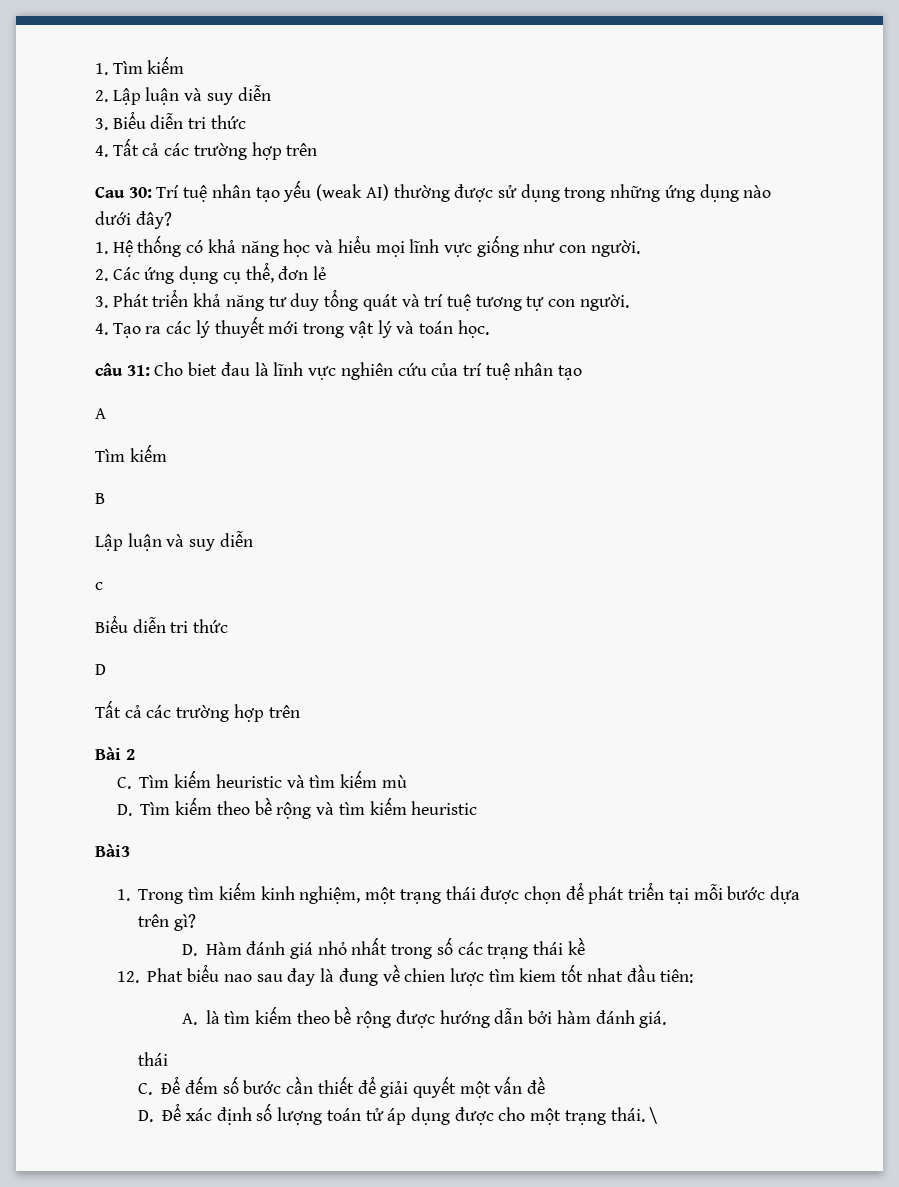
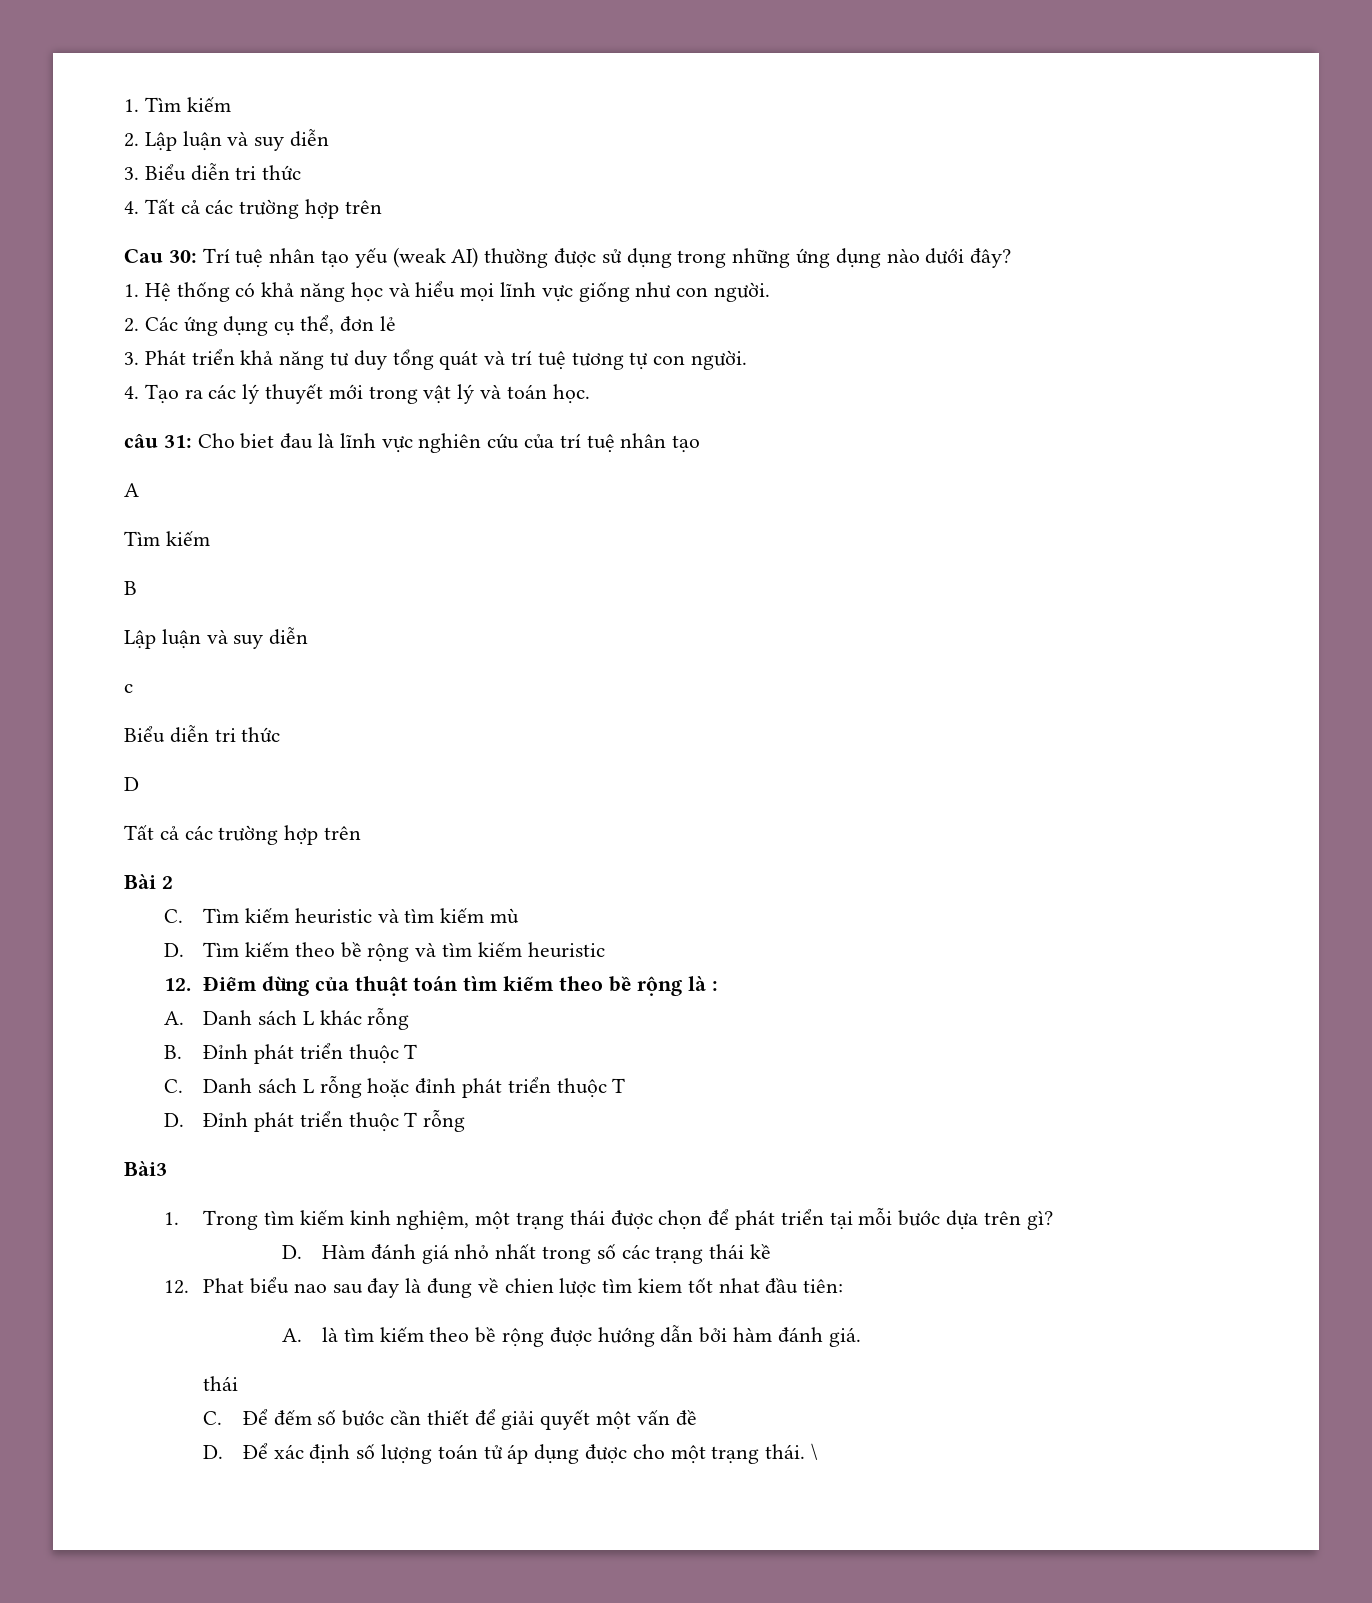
(478, 808) none -> [163,976,719,996] [163,1007,410,1030] [163,1043,418,1064] [163,1075,626,1098] [163,1109,466,1132] // 12. Điểm dừng của thuật toán tìm kiếm theo bề rộng là : // A. Danh sách L khác rỗng // B. Đỉnh phát triển thuộc T // C. Danh sách L rỗng hoặc đỉnh phát triển thuộc T // D. Đỉnh phát triển thuộc T rỗng

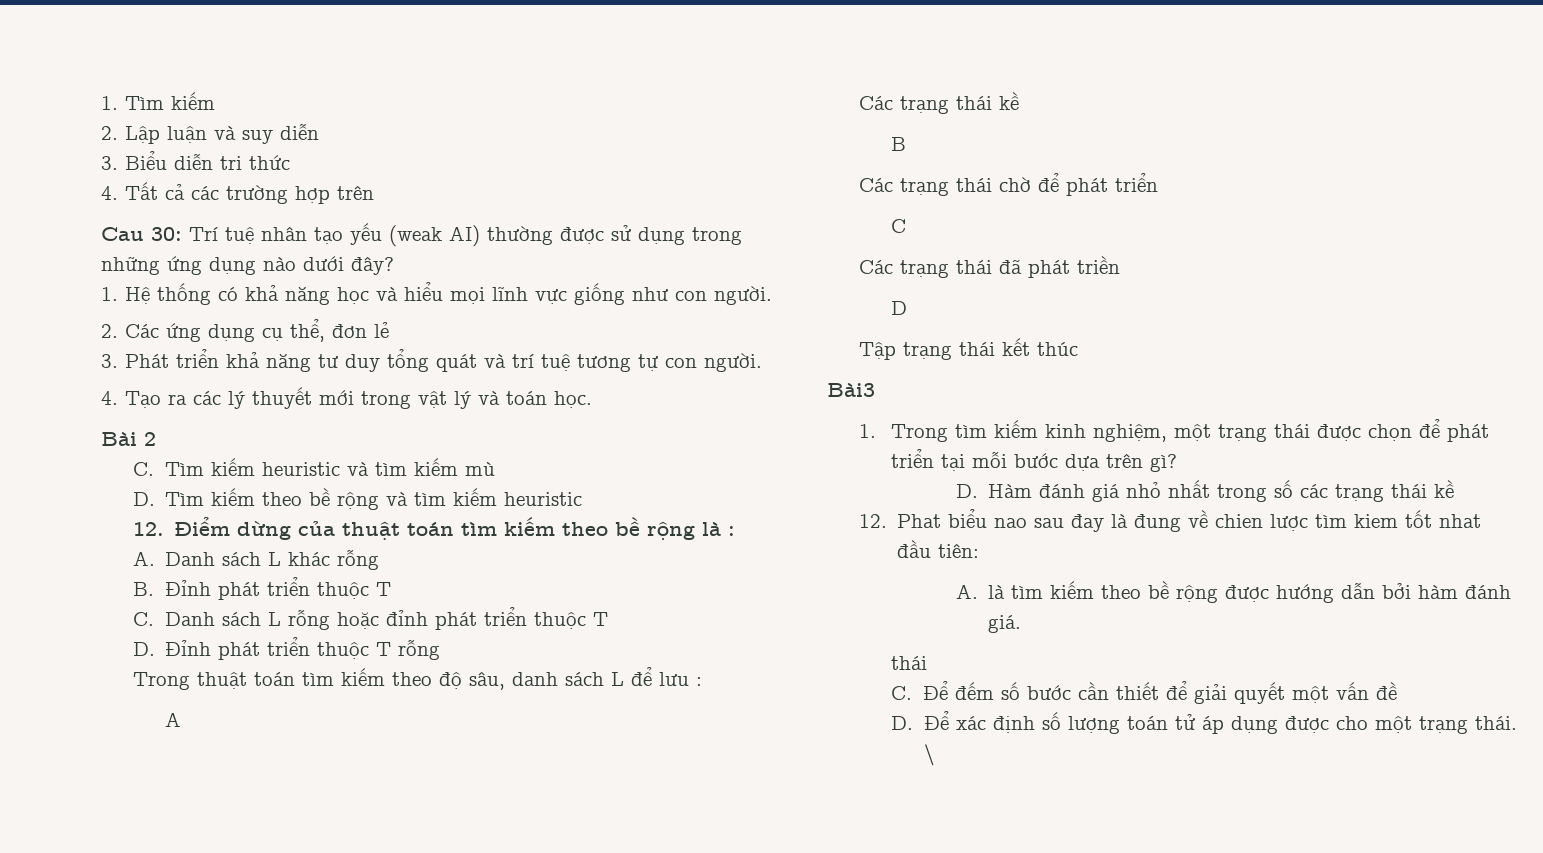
[124,433,701,453] [124,483,139,497] [124,531,210,546] [124,581,137,595] [124,627,309,649] [124,684,133,693] [124,725,281,743] [124,777,139,791] [124,825,362,845] // câu 31: Cho biet đau là lĩnh vực nghiên cứu của trí tuệ nhân tạo // A // Tìm kiếm // B // Lập luận và suy diễn // c // Biểu diễn tri thức // D // Tất cả các trường hợp trên -> (592, 399) none
(466, 1120) none -> [133,667,703,690] [165,712,182,727] [859,92,1020,114] [891,137,907,151] [859,173,1159,196] [891,219,907,233] [859,256,1121,278] [891,301,908,315] [859,338,1079,360] // Trong thuật toán tìm kiếm theo độ sâu, danh sách L để lưu : // A // Các trạng thái kề // B // Các trạng thái chờ để phát triển // C // Các trạng thái đã phát triền // D // Tập trạng thái kết thúc

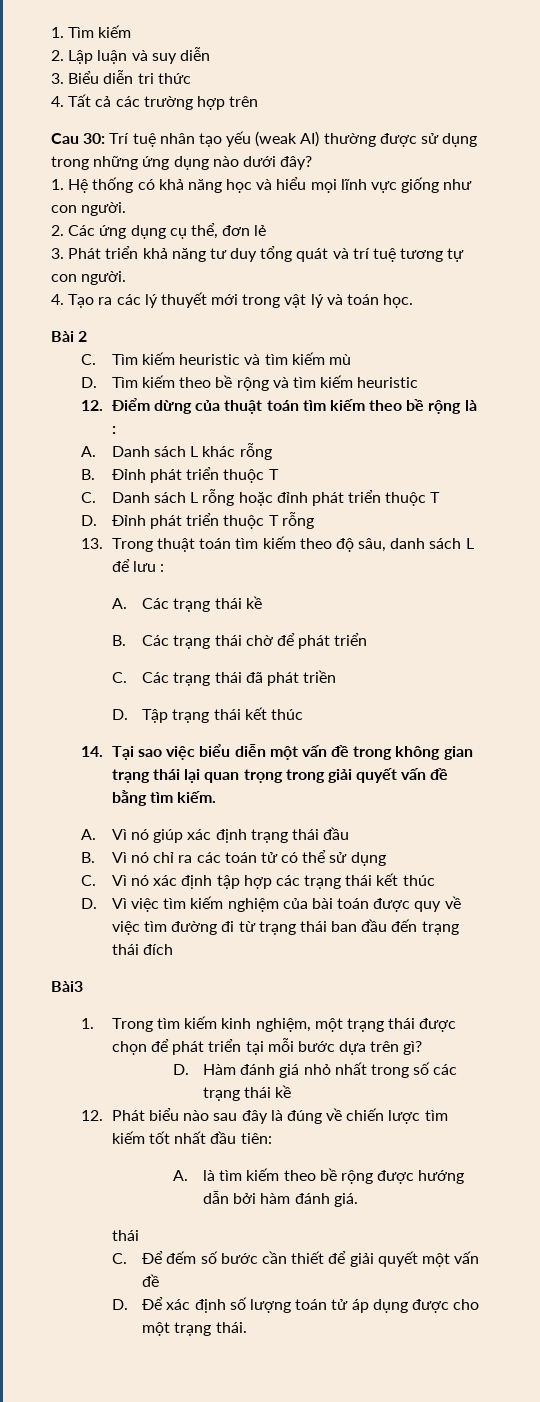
(441, 649) none -> [81,538,104,549] 13.
[165,712,182,727] A // -> [111,598,127,609] A.
[891,137,907,151] B // -> [111,635,126,646] B.
[891,219,907,233] C // -> [111,672,127,683] C.
[891,301,908,315] D // -> [111,709,128,720] D.
(1079, 349) none -> [81,744,473,760] [111,768,449,783] [111,790,217,806] [81,827,350,843] [81,850,386,866] [81,873,435,889] [81,896,461,912] [111,919,459,935] [111,944,173,955] // 14. Tại sao việc biểu diễn một vấn đề trong không gian trạng thái lại quan trọng trong giải quyết vấn đề bằng tìm kiếm. // A. Vì nó giúp xác định trạng thái đầu // B. Vì nó chỉ ra các toán tử có thể sử dụng // C. Vì nó xác định tập hợp các trạng thái kết thúc // D. Vì việc tìm kiếm nghiệm của bài toán được quy về việc tìm đường đi từ trạng thái ban đầu đến trạng thái đích
[897,509,1482,532] Phat biểu nao sau đay là đung về chien lược tìm kiem tốt nhat -> [111,1108,448,1124] [111,1131,207,1144] Phát biểu nào sau đây là đúng về chiến lược tìm kiếm tốt nhất
[923,744,935,766] \ -> (247, 1327) none

